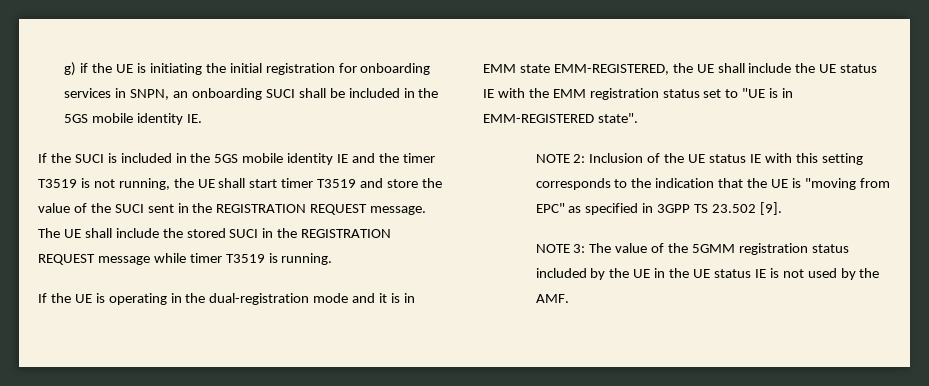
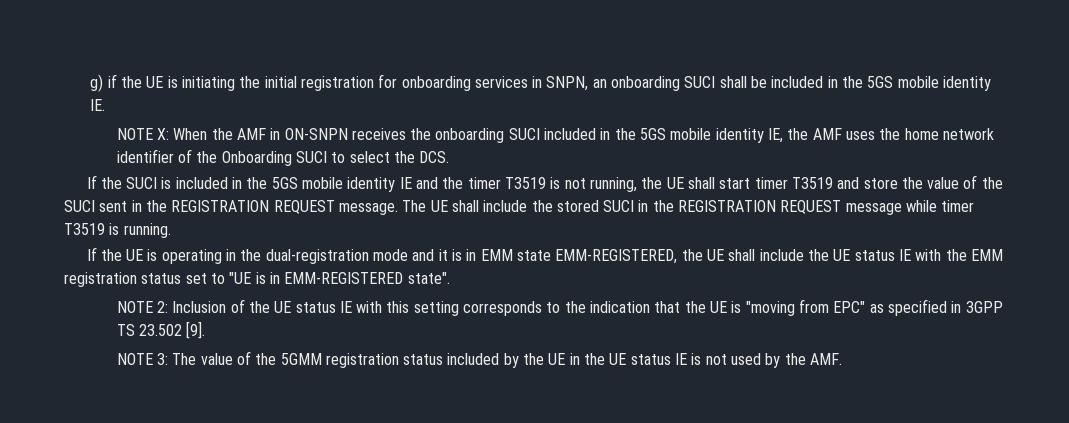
(203, 118) none -> [116,128,994,143] [116,149,450,166] // NOTE X: When the AMF in ON-SNPN receives the onboarding SUCI included in the 5GS mobile identity IE, the AMF uses the home network identifier of the Onboarding SUCI to select the DCS.

